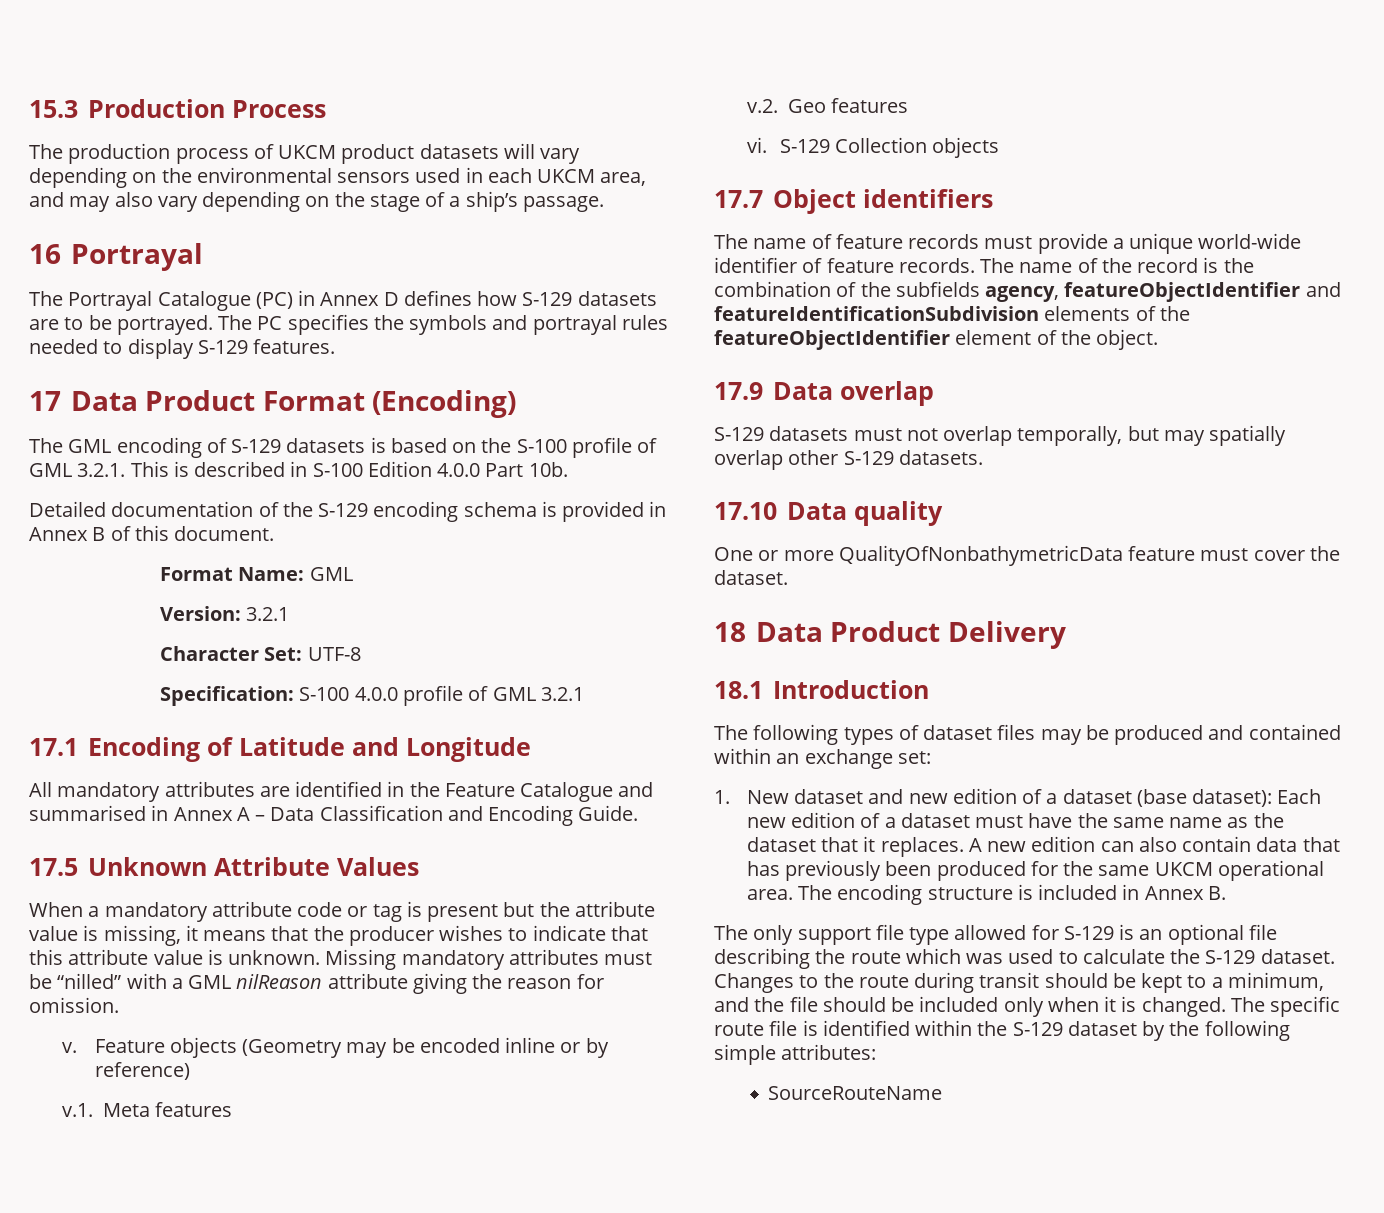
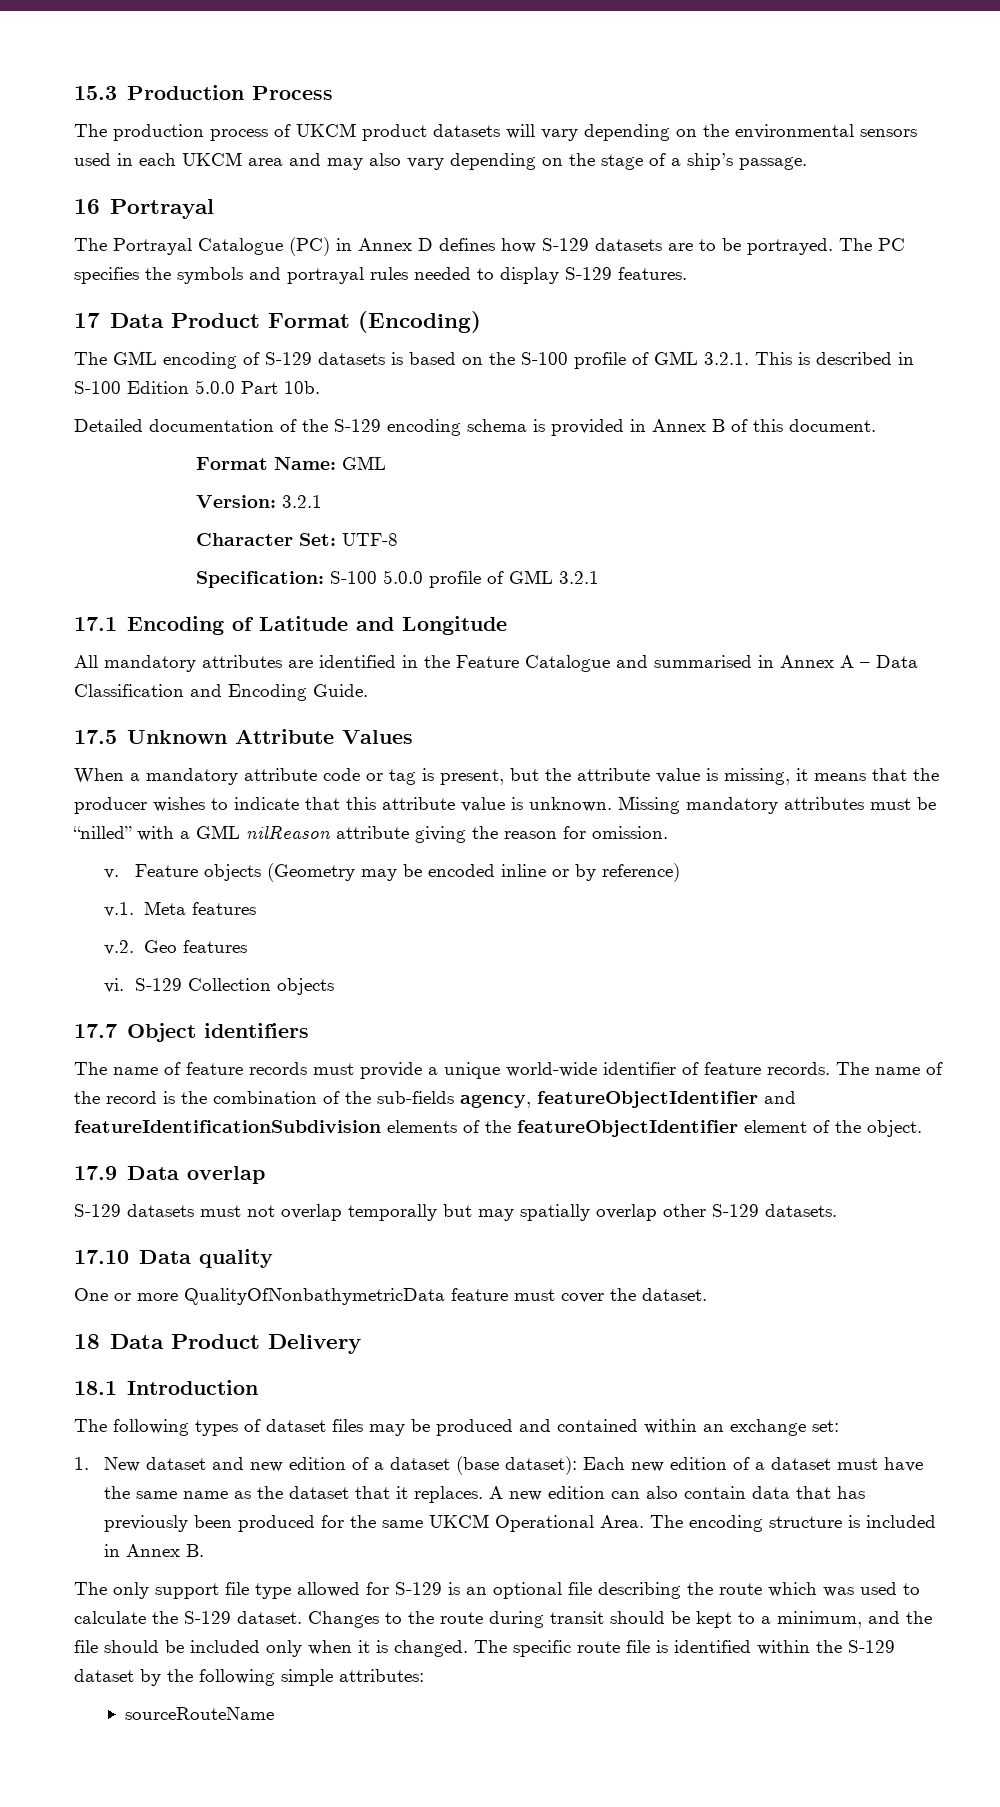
[600,172,647,186] area, -> [248,158,283,166] area
[437,463,481,477] 4.0.0 -> [195,380,235,394] 5.0.0
[354,687,398,701] 4.0.0 -> [382,570,423,584] 5.0.0
[427,904,499,922] present -> [440,769,504,785] present,
[895,281,980,297] subfields -> [377,1091,454,1104] sub-fields
[1017,426,1123,446] temporally, -> [348,1204,437,1221] temporally
[1217,860,1324,881] [746,889,793,900] operational area. -> [495,1515,645,1532] Operational Area.
[768,1086,943,1100] SourceRouteName -> [125,1707,275,1720] sourceRouteName

